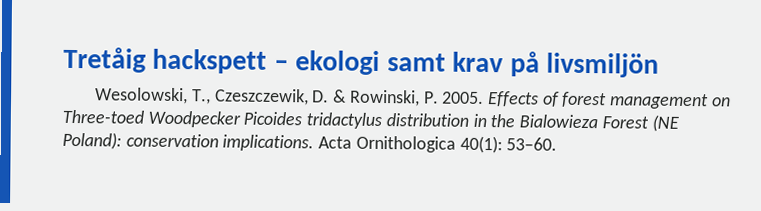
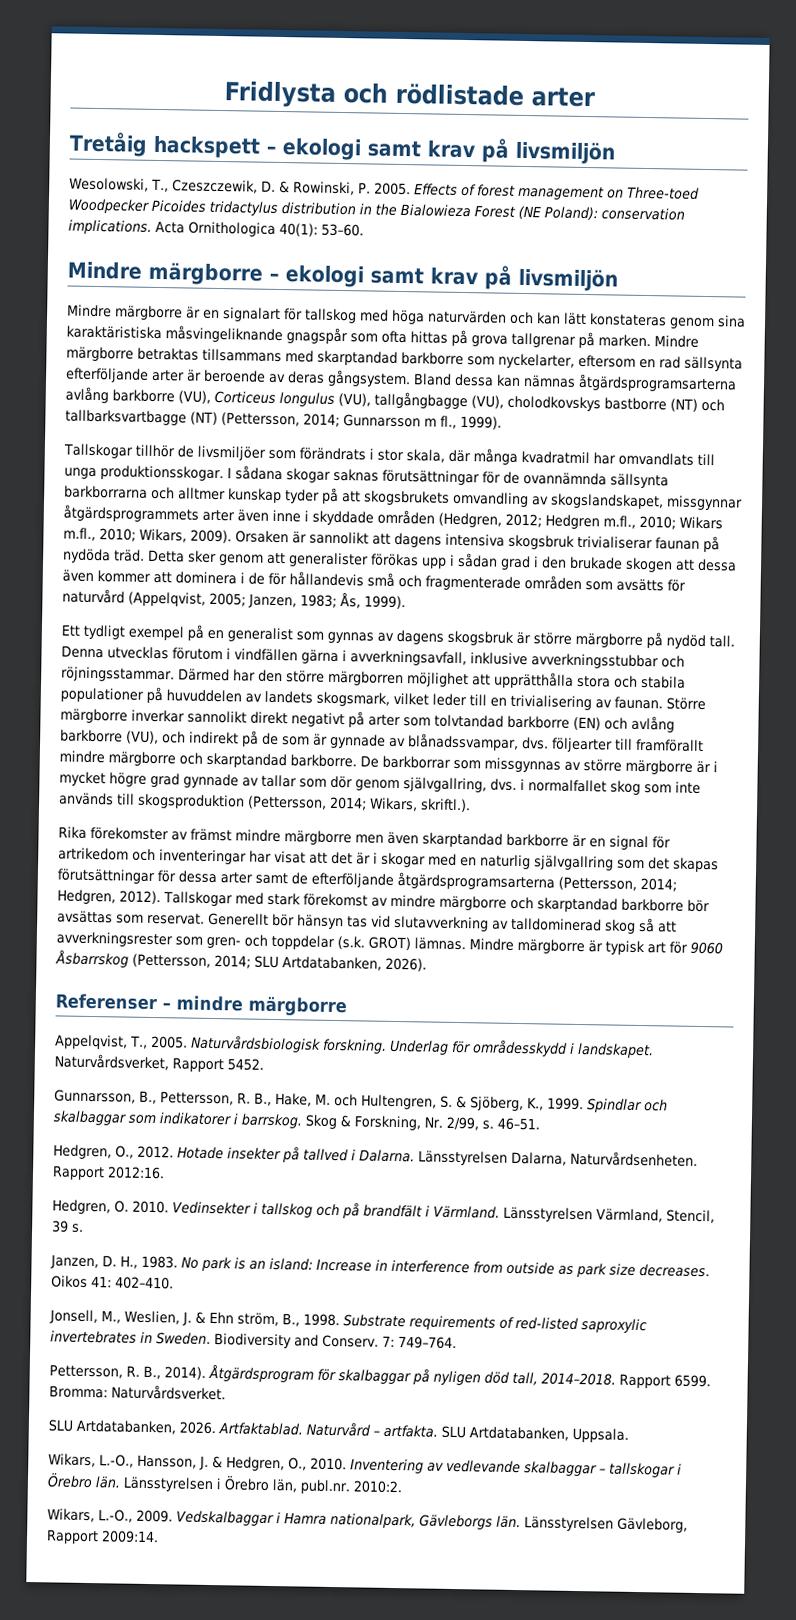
(63, 59) none -> [223,81,597,108] Fridlysta och rödlistade arter //
(558, 144) none -> [67,261,618,292] [67,304,746,330] [66,325,699,349] [66,346,743,372] [65,367,737,393] [65,386,725,412] [65,409,502,430] [63,443,715,466] [64,465,669,489] [64,485,743,511] [63,504,723,530] [63,527,720,553] [63,548,737,573] [62,569,686,592] [62,588,406,610] [61,624,735,650] [61,645,685,670] [61,666,686,689] [60,686,706,711] [60,708,675,733] [60,729,704,753] [59,750,718,775] [59,771,701,795] [59,792,471,813] [58,826,671,851] [58,847,719,873] [57,868,677,892] [57,889,710,913] [57,910,677,934] [56,931,723,956] [55,950,427,972] [55,993,347,1017] [55,1034,654,1059] [54,1053,264,1073] [54,1089,668,1114] [53,1110,540,1131] [53,1144,698,1167] [52,1165,165,1181] [52,1199,715,1224] [52,1220,84,1233] [50,1254,710,1278] [51,1275,174,1290] [49,1309,647,1334] [50,1330,457,1350] [49,1364,711,1389] [49,1384,226,1401] [48,1419,629,1443] [48,1453,682,1478] [47,1472,402,1495] [47,1508,688,1533] [46,1529,159,1545] // Mindre märgborre – ekologi samt krav på livsmiljön // Mindre märgborre är en signalart för tallskog med höga naturvärden och kan lätt konstateras genom sina karaktäristiska måsvingeliknande gnagspår som ofta hittas på grova tallgrenar på marken. Mindre märgborre betraktas tillsammans med skarptandad barkborre som nyckelarter, eftersom en rad sällsynta efterföljande arter är beroende av deras gångsystem. Bland dessa kan nämnas åtgärdsprogramsarterna avlång barkborre (VU), Corticeus longulus (VU), tallgångbagge (VU), cholodkovskys bastborre (NT) och tallbarksvartbagge (NT) (Pettersson, 2014; Gunnarsson m fl., 1999). // Tallskogar tillhör de livsmiljöer som förändrats i stor skala, där många kvadratmil har omvandlats till unga produktionsskogar. I sådana skogar saknas förutsättningar för de ovannämnda sällsynta barkborrarna och alltmer kunskap tyder på att skogsbrukets omvandling av skogslandskapet, missgynnar åtgärdsprogrammets arter även inne i skyddade områden (Hedgren, 2012; Hedgren m.fl., 2010; Wikars m.fl., 2010; Wikars, 2009). Orsaken är sannolikt att dagens intensiva skogsbruk trivialiserar faunan på nydöda träd. Detta sker genom att generalister förökas upp i sådan grad i den brukade skogen att dessa även kommer att dominera i de för hållandevis små och fragmenterade områden som avsätts för naturvård (Appelqvist, 2005; Janzen, 1983; Ås, 1999). // Ett tydligt exempel på en generalist som gynnas av dagens skogsbruk är större märgborre på nydöd tall. Denna utvecklas förutom i vindfällen gärna i avverkningsavfall, inklusive avverkningsstubbar och röjningsstammar. Därmed har den större märgborren möjlighet att upprätthålla stora och stabila populationer på huvuddelen av landets skogsmark, vilket leder till en trivialisering av faunan. Större märgborre inverkar sannolikt direkt negativt på arter som tolvtandad barkborre (EN) och avlång barkborre (VU), och indirekt på de som är gynnade av blånadssvampar, dvs. följearter till framförallt mindre märgborre och skarptandad barkborre. De barkborrar som missgynnas av större märgborre är i mycket högre grad gynnade av tallar som dör genom självgallring, dvs. i normalfallet skog som inte används till skogsproduktion (Pettersson, 2014; Wikars, skriftl.). // Rika förekomster av främst mindre märgborre men även skarptandad barkborre är en signal för artrikedom och inventeringar har visat att det är i skogar med en naturlig självgallring som det skapas förutsättningar för dessa arter samt de efterföljande åtgärdsprogramsarterna (Pettersson, 2014; Hedgren, 2012). Tallskogar med stark förekomst av mindre märgborre och skarptandad barkborre bör avsättas som reservat. Generellt bör hänsyn tas vid slutavverkning av talldominerad skog så att avverkningsrester som gren- och toppdelar (s.k. GROT) lämnas. Mindre märgborre är typisk art för 9060 Åsbarrskog (Pettersson, 2014; SLU Artdatabanken, 2026). // Referenser – mindre märgborre // Appelqvist, T., 2005. Naturvårdsbiologisk forskning. Underlag för områdesskydd i landskapet. Naturvårdsverket, Rapport 5452. // Gunnarsson, B., Pettersson, R. B., Hake, M. och Hultengren, S. & Sjöberg, K., 1999. Spindlar och skalbaggar som indikatorer i barrskog. Skog & Forskning, Nr. 2/99, s. 46–51. // Hedgren, O., 2012. Hotade insekter på tallved i Dalarna. Länsstyrelsen Dalarna, Naturvårdsenheten. Rapport 2012:16. // Hedgren, O. 2010. Vedinsekter i tallskog och på brandfält i Värmland. Länsstyrelsen Värmland, Stencil, 39 s. // Janzen, D. H., 1983. No park is an island: Increase in interference from outside as park size decreases. Oikos 41: 402–410. // Jonsell, M., Weslien, J. & Ehn ström, B., 1998. Substrate requirements of red-listed saproxylic invertebrates in Sweden. Biodiversity and Conserv. 7: 749–764. // Pettersson, R. B., 2014). Åtgärdsprogram för skalbaggar på nyligen död tall, 2014–2018. Rapport 6599. Bromma: Naturvårdsverket. // SLU Artdatabanken, 2026. Artfaktablad. Naturvård – artfakta. SLU Artdatabanken, Uppsala. // Wikars, L.-O., Hansson, J. & Hedgren, O., 2010. Inventering av vedlevande skalbaggar – tallskogar i Örebro län. Länsstyrelsen i Örebro län, publ.nr. 2010:2. // Wikars, L.-O., 2009. Vedskalbaggar i Hamra nationalpark, Gävleborgs län. Länsstyrelsen Gävleborg, Rapport 2009:14.

